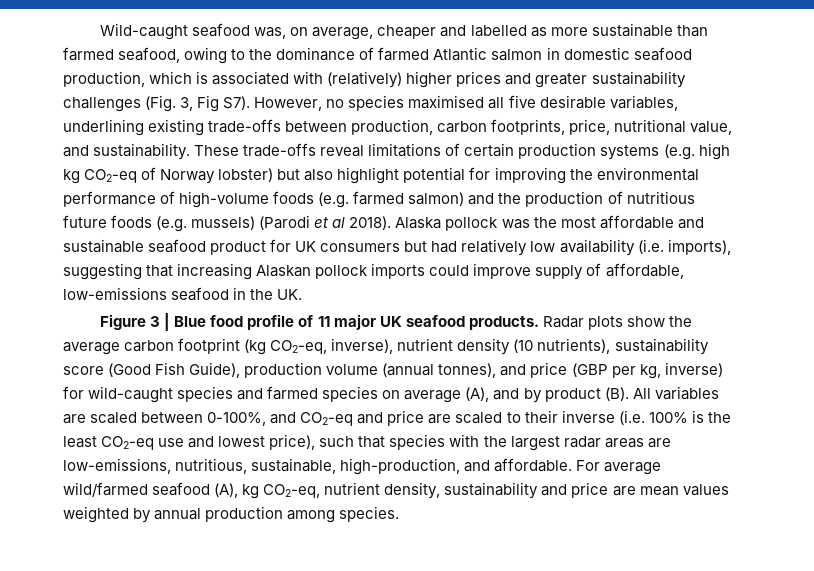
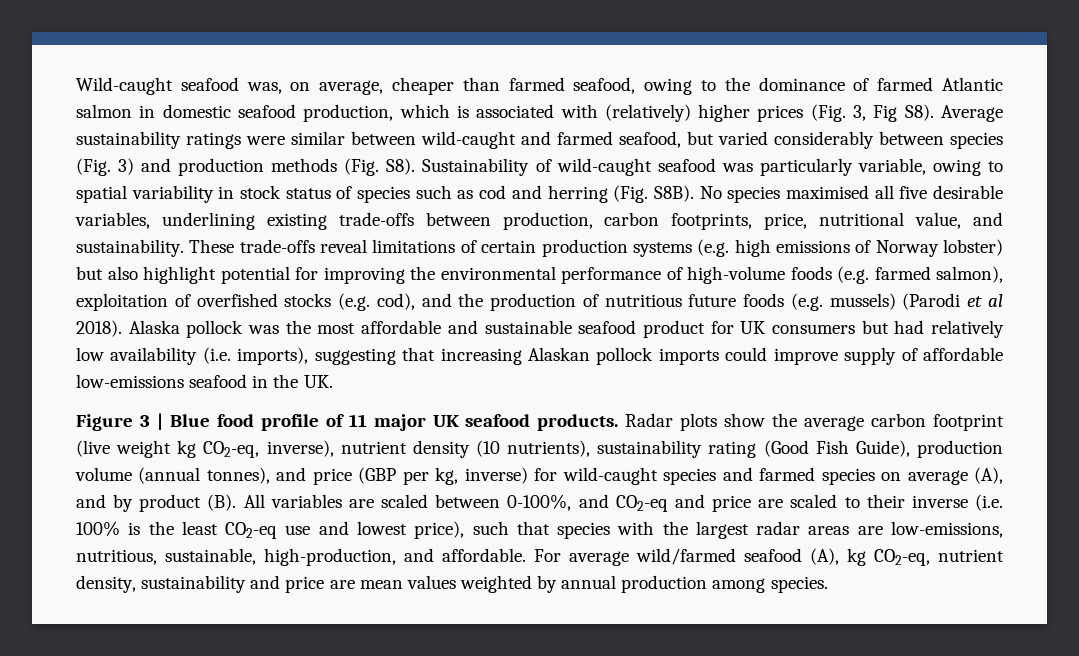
[440,23,673,37] and labelled as more sustainable -> (455, 86) none
[505,71,686,88] [63,95,345,112] and greater sustainability challenges (Fig. 3, Fig S7). However, no -> [810,104,1003,122] [76,131,1003,149] [76,158,1004,176] [76,185,722,203] (Fig. 3, Fig S8). Average sustainability ratings were similar between wild-caught and farmed seafood, but varied considerably between species (Fig. 3) and production methods (Fig. S8). Sustainability of wild-caught seafood was particularly variable, owing to spatial variability in stock status of species such as cod and herring (Fig. S8B). No
[63,169,138,184] kg CO2-eq -> [775,240,850,253] emissions
[408,192,465,206] salmon) -> [936,266,1003,283] [76,293,415,311] salmon), exploitation of overfished stocks (e.g. cod),
[605,263,684,279] affordable, -> [923,347,1004,361] affordable
[244,339,267,355] (kg -> [76,440,197,458] (live weight kg
[63,366,104,375] score -> [708,441,757,458] rating

